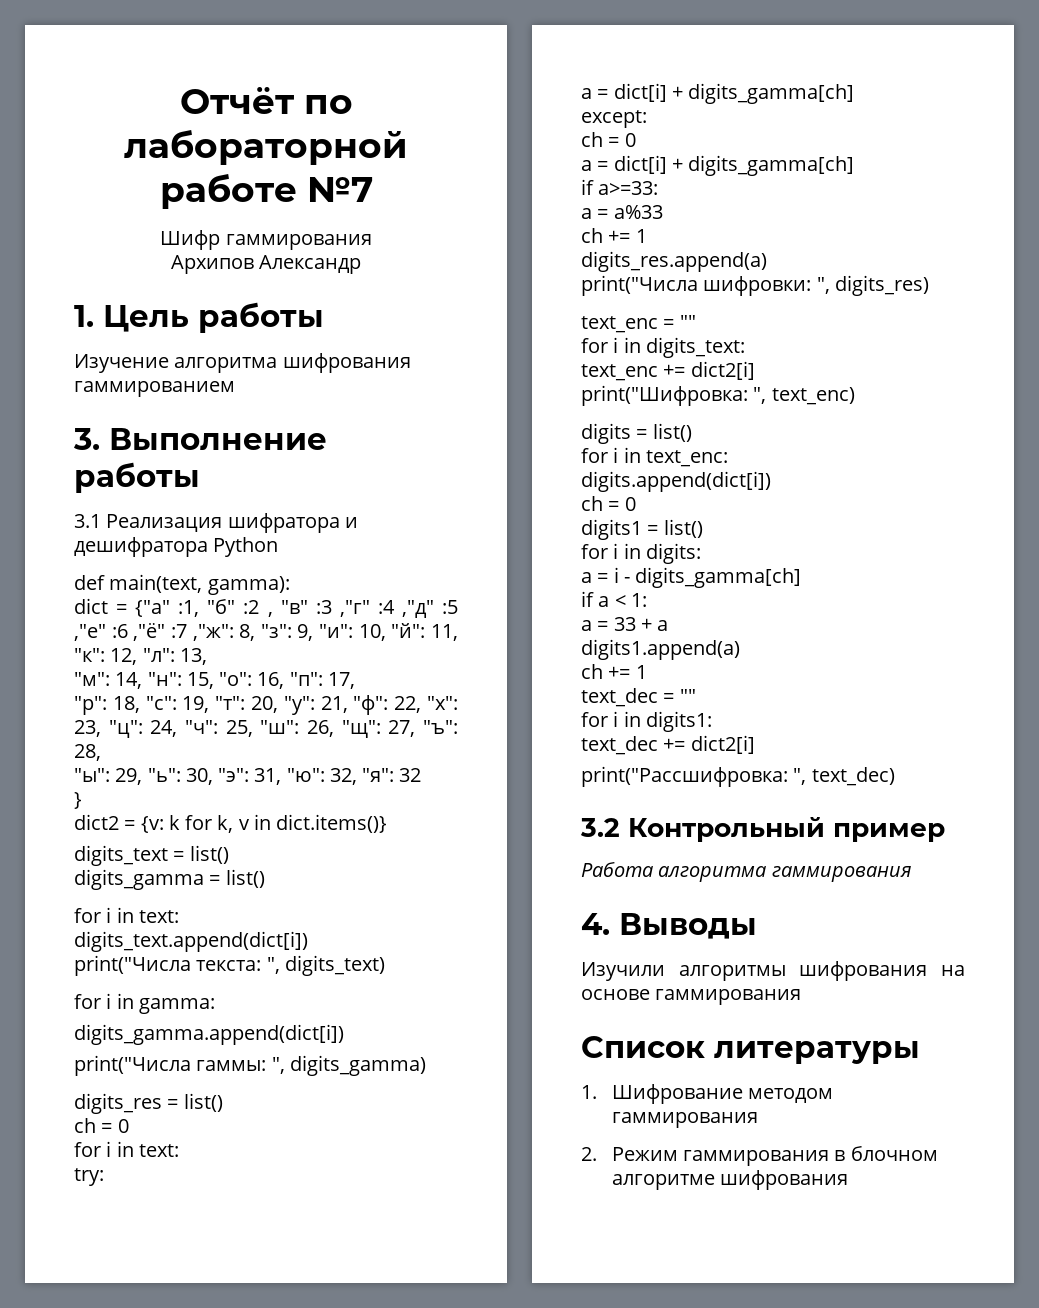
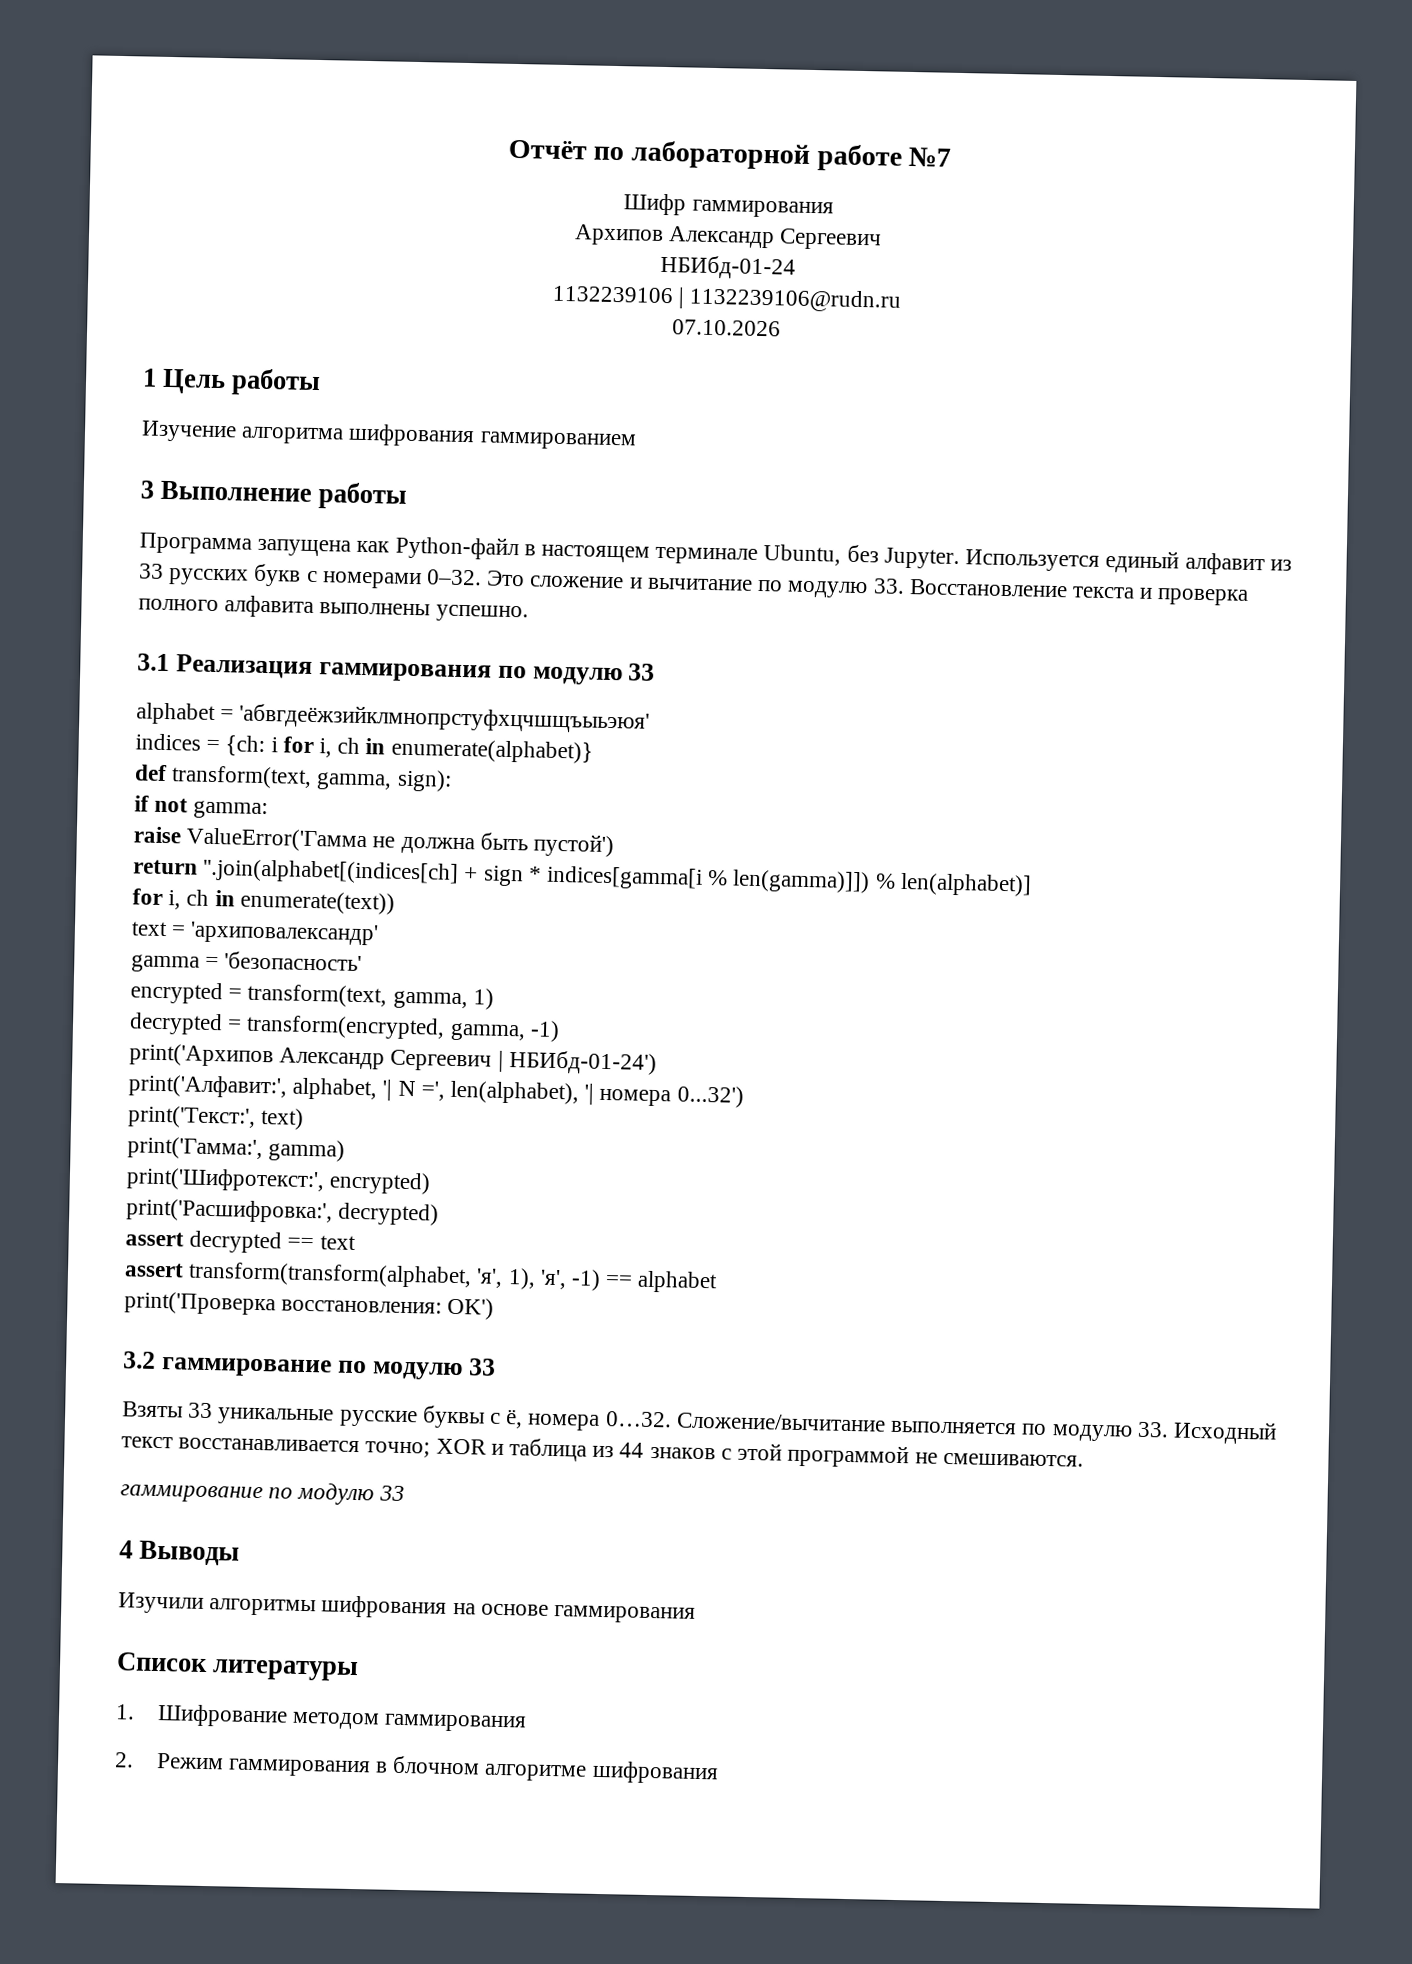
[74,305,94,327] // 1. -> [779,228,883,251] [659,254,796,280] [551,285,903,313] [672,319,781,337] [142,368,157,387] Сергеевич // НБИбд-01-24 // 1132239106 | 1132239106@rudn.ru // 07.10.2026 // 1
[73,428,100,450] 3. -> [140,480,155,499] 3
[74,513,358,533] [74,537,279,557] [74,574,290,595] [74,598,458,618] [74,623,458,641] [74,648,207,665] [74,672,355,689] [74,695,459,715] [74,720,459,738] [74,744,101,761] [74,768,422,785] [74,792,82,809] [74,814,388,833] [74,845,229,866] [74,869,265,890] [74,907,179,923] [74,931,308,952] [74,955,385,976] [74,993,215,1014] [74,1024,344,1045] [74,1055,426,1076] [74,1093,223,1114] [74,1118,129,1133] [74,1141,179,1157] [74,1168,104,1186] [581,83,855,104] [581,110,647,128] [581,132,636,147] [581,155,855,176] [581,179,659,195] [581,205,663,219] [581,228,647,243] [581,251,767,272] [581,275,929,296] [581,315,696,333] [581,337,745,358] [581,361,755,381] [581,385,855,406] [581,423,692,444] [581,447,728,467] [581,471,771,492] [581,496,636,511] [581,519,703,540] [581,543,701,564] [581,567,802,588] [581,591,647,607] [581,617,669,631] [581,639,740,660] [581,664,647,679] [581,688,696,707] [581,711,712,732] [581,735,755,755] [581,766,895,787] [580,817,945,842] [581,862,912,882] [581,913,610,935] 3.1 Реализация шифратора и дешифратора Python // def main(text, gamma): // dict = {"а" :1, "б" :2 , "в" :3 ,"г" :4 ,"д" :5 ,"е" :6 ,"ё" :7 ,"ж": 8, "з": 9, "и": 10, "й": 11, "к": 12, "л": 13, // "м": 14, "н": 15, "о": 16, "п": 17, // "р": 18, "с": 19, "т": 20, "у": 21, "ф": 22, "х": 23, "ц": 24, "ч": 25, "ш": 26, "щ": 27, "ъ": 28, // "ы": 29, "ь": 30, "э": 31, "ю": 32, "я": 32 // } // dict2 = {v: k for k, v in dict.items()} // digits_text = list() // digits_gamma = list() // for i in text: // digits_text.append(dict[i]) // print("Числа текста: ", digits_text) // for i in gamma: // digits_gamma.append(dict[i]) // print("Числа гаммы: ", digits_gamma) // digits_res = list() // ch = 0 // for i in text: // try: // a = dict[i] + digits_gamma[ch] // except: // ch = 0 // a = dict[i] + digits_gamma[ch] // if a>=33: // a = a%33 // ch += 1 // digits_res.append(a) // print("Числа шифровки: ", digits_res) // text_enc = "" // for i in digits_text: // text_enc += dict2[i] // print("Шифровка: ", text_enc) // digits = list() // for i in text_enc: // digits.append(dict[i]) // ch = 0 // digits1 = list() // for i in digits: // a = i - digits_gamma[ch] // if a < 1: // a = 33 + a // digits1.append(a) // ch += 1 // text_dec = "" // for i in digits1: // text_dec += dict2[i] // print("Рассшифровка: ", text_dec) // 3.2 Контрольный пример // Работа алгоритма гаммирования // 4. -> [139,532,1292,576] [139,563,1250,606] [138,595,529,623] [137,653,656,686] [136,702,651,734] [135,733,593,764] [134,764,452,792] [134,795,269,820] [133,826,615,858] [133,858,1032,897] [132,888,395,915] [131,921,380,946] [131,951,363,973] [130,981,494,1010] [129,1012,560,1043] [129,1043,657,1076] [128,1074,744,1108] [127,1105,305,1130] [127,1136,346,1162] [126,1167,432,1195] [126,1198,440,1226] [125,1230,356,1254] [124,1261,719,1294] [124,1291,495,1320] [123,1351,496,1381] [122,1401,1277,1445] [121,1436,1084,1469] [120,1482,405,1506] [119,1540,133,1559] Программа запущена как Python-файл в настоящем терминале Ubuntu, без Jupyter. Используется единый алфавит из 33 русских букв с номерами 0–32. Это сложение и вычитание по модулю 33. Восстановление текста и проверка полного алфавита выполнены успешно. // 3.1 Реализация гаммирования по модулю 33 // alphabet = 'абвгдеёжзийклмнопрстуфхцчшщъыьэюя' // indices = {ch: i for i, ch in enumerate(alphabet)} // def transform(text, gamma, sign): // if not gamma: // raise ValueError('Гамма не должна быть пустой') // return ''.join(alphabet[(indices[ch] + sign * indices[gamma[i % len(gamma)]]) % len(alphabet)] // for i, ch in enumerate(text)) // text = 'архиповалександр' // gamma = 'безопасность' // encrypted = transform(text, gamma, 1) // decrypted = transform(encrypted, gamma, -1) // print('Архипов Александр Сергеевич | НБИбд-01-24') // print('Алфавит:', alphabet, '| N =', len(alphabet), '| номера 0...32') // print('Текст:', text) // print('Гамма:', gamma) // print('Шифротекст:', encrypted) // print('Расшифровка:', decrypted) // assert decrypted == text // assert transform(transform(alphabet, 'я', 1), 'я', -1) == alphabet // print('Проверка восстановления: OK') // 3.2 гаммирование по модулю 33 // Взяты 33 уникальные русские буквы с ё, номера 0…32. Сложение/вычитание выполняется по модулю 33. Исходный текст восстанавливается точно; XOR и таблица из 44 знаков с этой программой не смешиваются. // гаммирование по модулю 33 // 4

